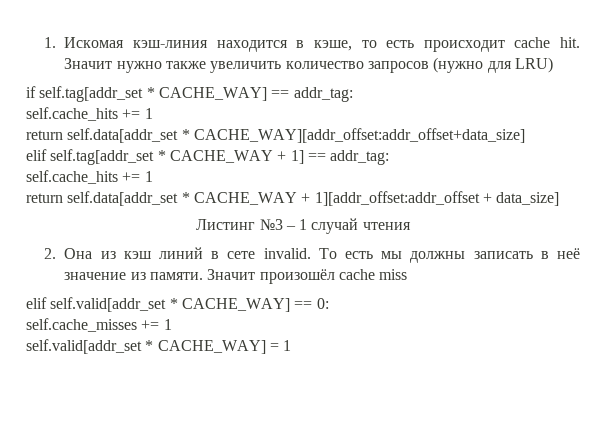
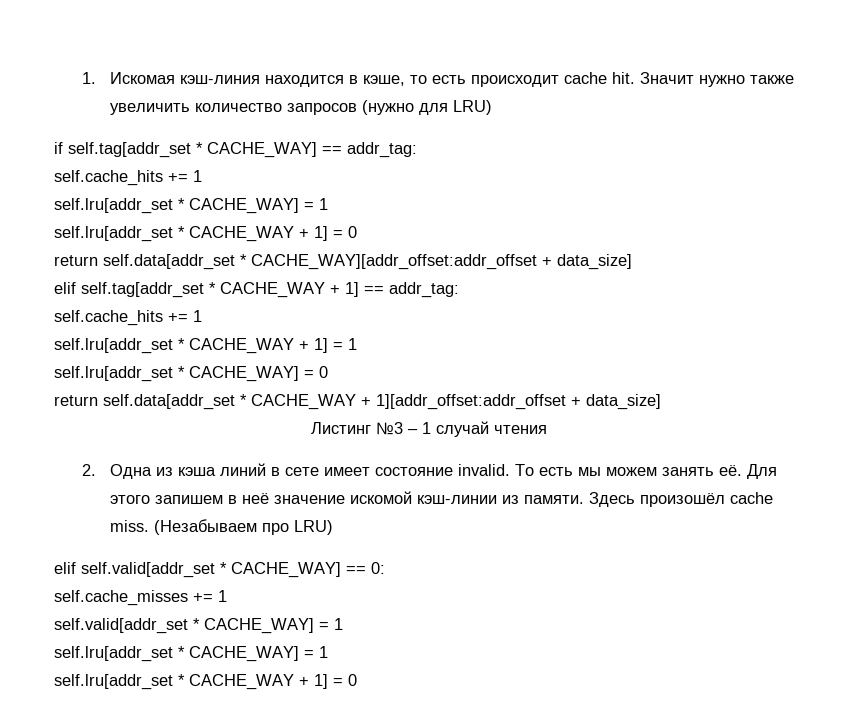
[26,128,525,143] // return self.data[addr_set * CACHE_WAY][addr_offset:addr_offset+data_size] -> [54,198,328,214] [54,226,357,242] [54,254,632,270] // self.lru[addr_set * CACHE_WAY] = 1 // self.lru[addr_set * CACHE_WAY + 1] = 0 // return self.data[addr_set * CACHE_WAY][addr_offset:addr_offset + data_size]
(153, 176) none -> [54,338,357,354] [54,366,328,382] // self.lru[addr_set * CACHE_WAY + 1] = 1 // self.lru[addr_set * CACHE_WAY] = 0
[64,248,152,259] Она из кэш -> [110,464,217,479] Одна из кэша
(256, 255) none -> [324,467,454,476] имеет состояние
[410,251,533,263] должны записать -> [606,464,778,479] [110,495,224,504] можем занять её. Для этого запишем
(127, 276) none -> [350,491,498,504] искомой кэш-линии
[207,269,256,280] Значит -> [589,492,636,507] Здесь
[379,269,408,280] miss -> [110,519,334,535] miss. (Незабываем про LRU)
(292, 345) none -> [54,646,328,662] [54,674,357,690] // self.lru[addr_set * CACHE_WAY] = 1 // self.lru[addr_set * CACHE_WAY + 1] = 0

